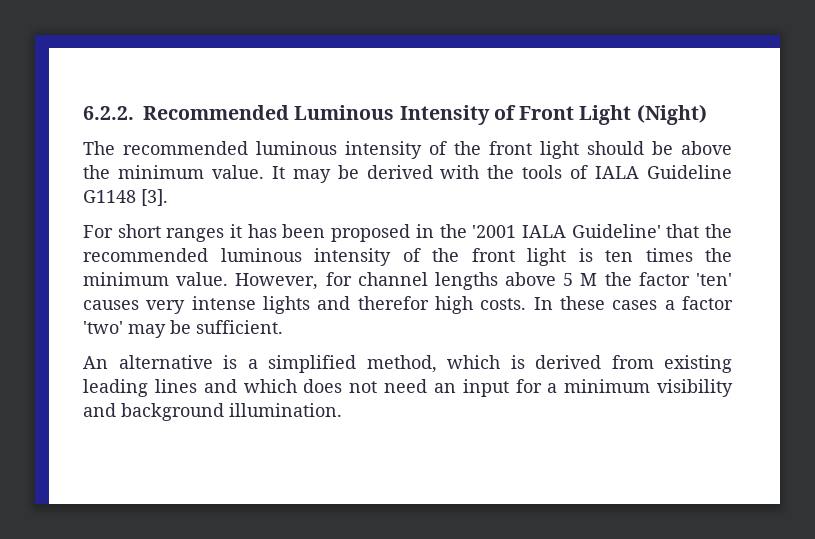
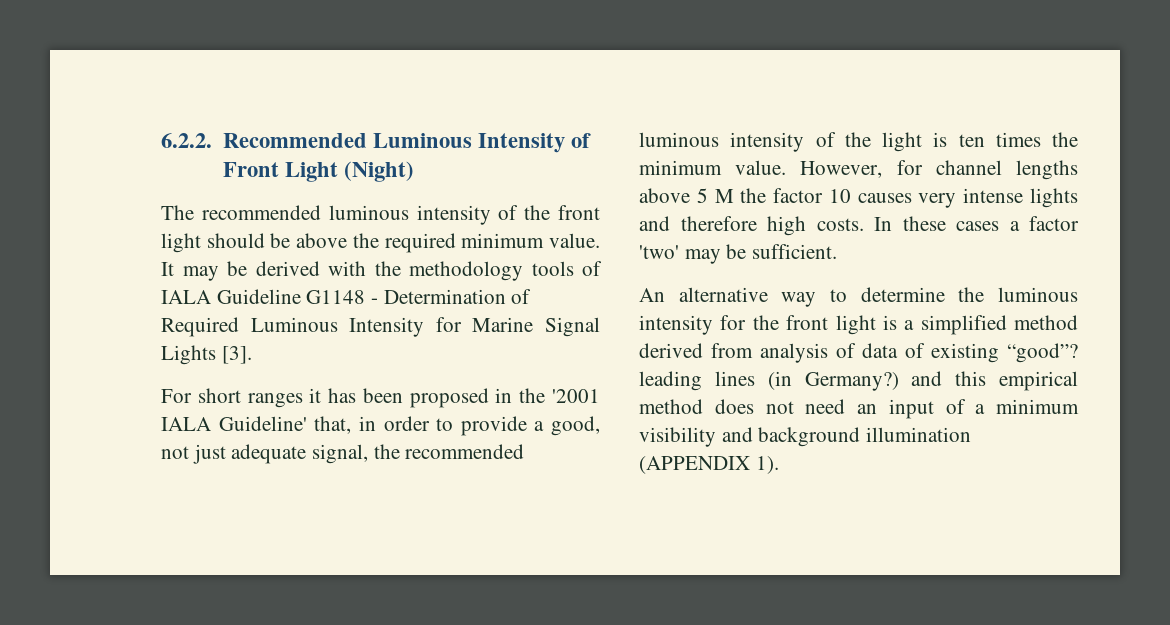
(110, 172) none -> [384,233,456,253] required
(515, 172) none -> [409,261,523,281] methodology
(136, 196) none -> [371,289,532,304] [161,317,600,337] [161,345,216,365] - Determination of Required Luminous Intensity for Marine Signal Lights
[666,224,700,238] that -> [314,416,600,436] [161,444,369,464] that, in order to provide a good, not just adequate signal,
[471,248,515,262] front -> (871, 139) none
[695,273,732,286] 'ten' -> [828,189,851,203] 10
[357,296,429,310] therefor -> [680,216,757,231] therefore
[223,355,732,373] [83,379,297,397] is a simplified method, which is derived from existing leading lines and which -> [781,287,1078,307] [639,315,1078,335] [639,343,1078,363] [639,371,1078,391] [639,399,703,414] way to determine the luminous intensity for the front light is a simplified method derived from analysis of data of existing “good”? leading lines (in Germany?) and this empirical method
[515,379,542,393] for -> [945,399,966,414] of
[229,403,342,417] illumination. -> [866,427,972,442] [639,456,779,474] illumination (APPENDIX 1).

